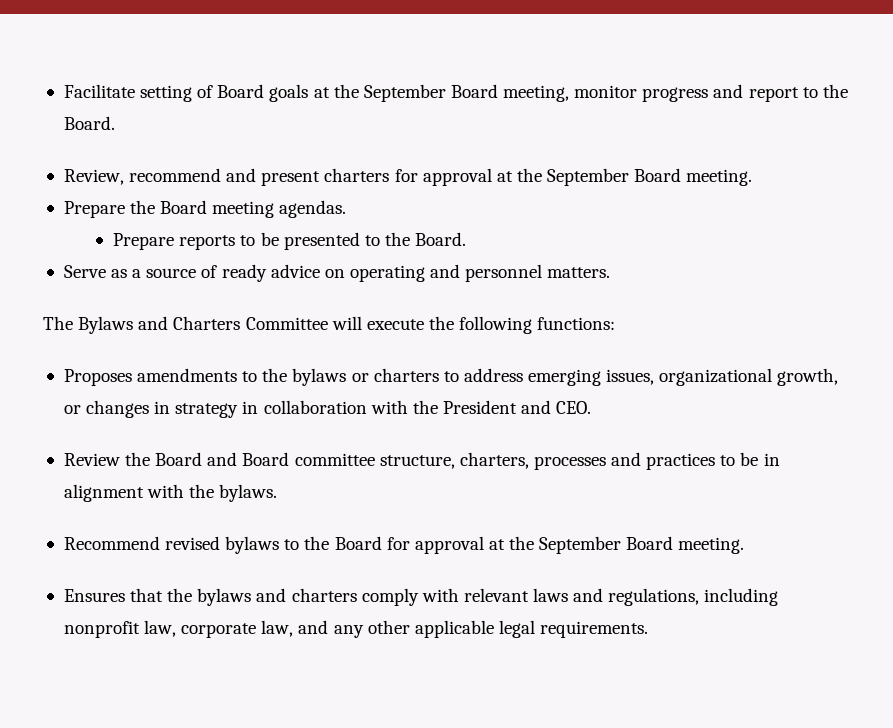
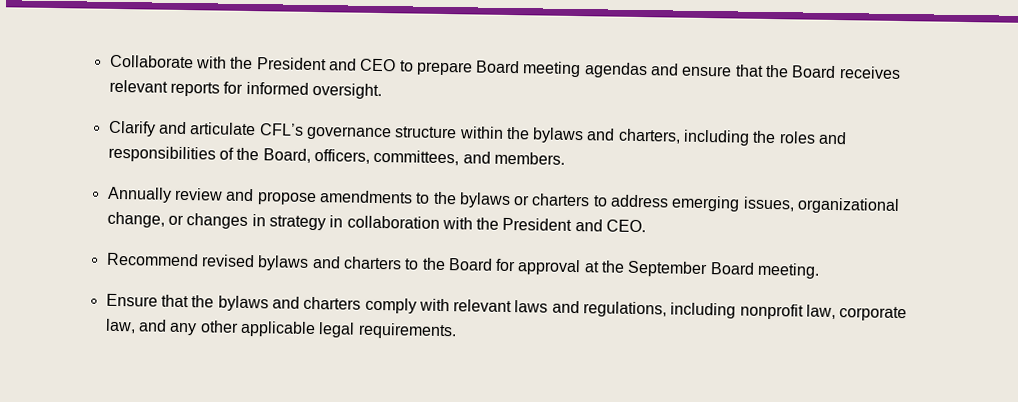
[63,84,848,102] [63,116,115,130] [63,168,753,186] [63,200,347,218] [113,232,467,250] [63,264,611,282] [43,316,616,334] [63,369,132,386] Facilitate setting of Board goals at the September Board meeting, monitor progress and report to the Board. // Review, recommend and present charters for approval at the September Board meeting. // Prepare the Board meeting agendas. // Prepare reports to be presented to the Board. // Serve as a source of ready advice on operating and personnel matters. // The Bylaws and Charters Committee will execute the following functions: // Proposes -> [109,54,901,79] [108,79,382,100] [107,120,848,146] [107,145,565,166] [106,186,317,206] Collaborate with the President and CEO to prepare Board meeting agendas and ensure that the Board receives relevant reports for informed oversight. // Clarify and articulate CFL’s governance structure within the bylaws and charters, including the roles and responsibilities of the Board, officers, committees, and members. // Annually review and propose
[777,368,839,386] growth, -> [106,211,165,228] change,
[63,452,780,470] [63,484,278,502] // Review the Board and Board committee structure, charters, processes and practices to be in alignment with the bylaws. -> (647, 226) none
(280, 545) none -> [311,255,402,270] and charters
[63,589,125,602] Ensures -> [105,293,158,307] Ensure

